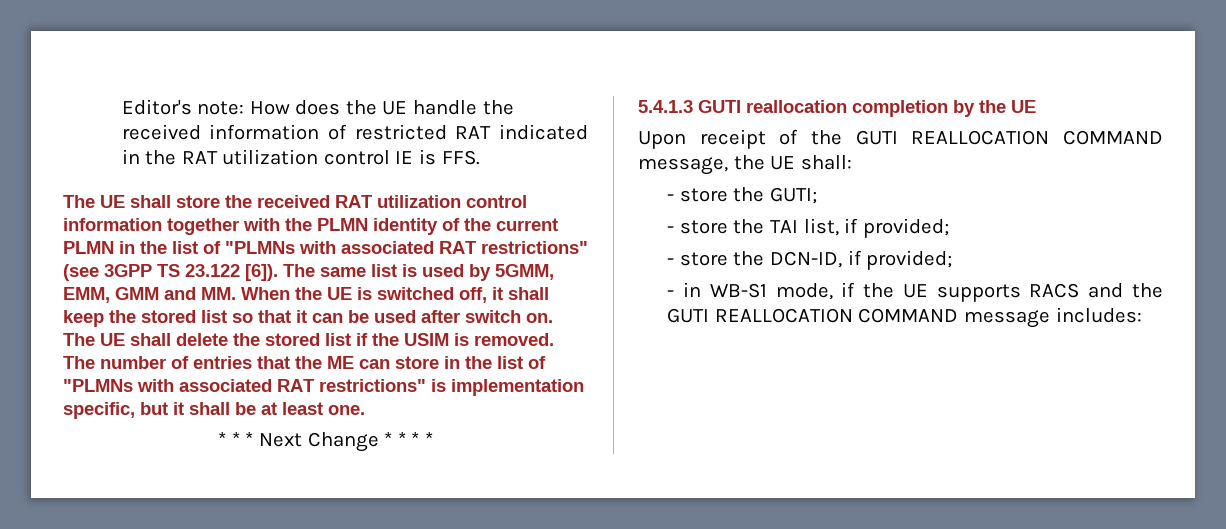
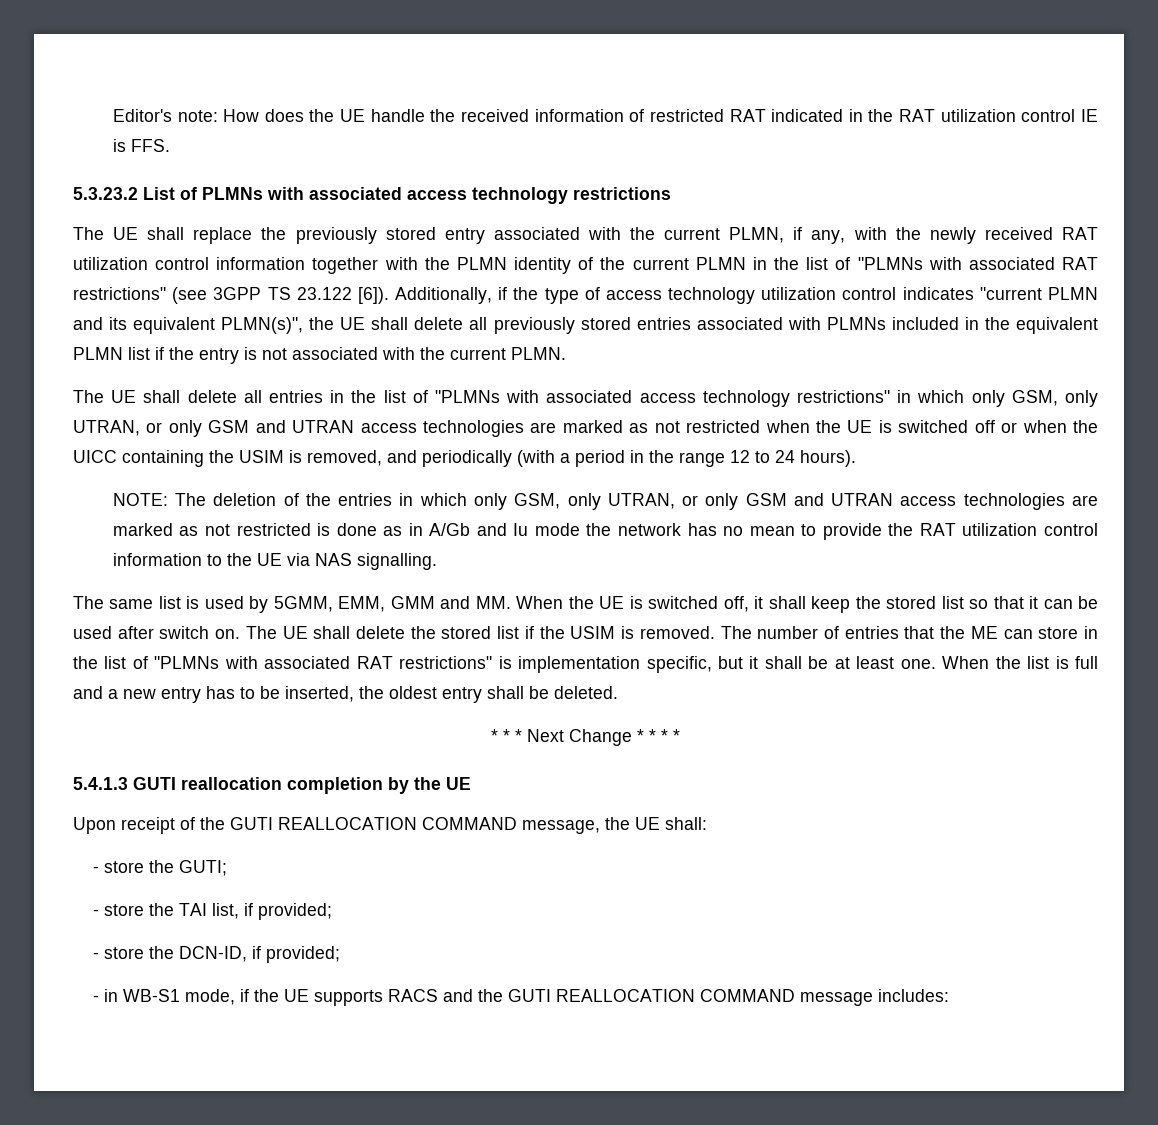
[63,195,252,208] The UE shall store the -> [73,187,671,204] [73,227,976,244] 5.3.23.2 List of PLMNs with associated access technology restrictions // The UE shall replace the previously stored entry associated with the current PLMN, if any, with the newly
(278, 272) none -> [395,287,1098,304] [73,317,1098,334] [73,347,566,364] [73,390,1099,407] [73,420,1099,437] [73,450,856,467] [112,493,1098,510] [112,523,1098,540] [112,553,437,570] Additionally, if the type of access technology utilization control indicates "current PLMN and its equivalent PLMN(s)", the UE shall delete all previously stored entries associated with PLMNs included in the equivalent PLMN list if the entry is not associated with the current PLMN. // The UE shall delete all entries in the list of "PLMNs with associated access technology restrictions" in which only GSM, only UTRAN, or only GSM and UTRAN access technologies are marked as not restricted when the UE is switched off or when the UICC containing the USIM is removed, and periodically (with a period in the range 12 to 24 hours). // NOTE: The deletion of the entries in which only GSM, only UTRAN, or only GSM and UTRAN access technologies are marked as not restricted is done as in A/Gb and Iu mode the network has no mean to provide the RAT utilization control information to the UE via NAS signalling. //
(365, 410) none -> [942,656,1099,669] [73,686,618,703] When the list is full and a new entry has to be inserted, the oldest entry shall be deleted.

